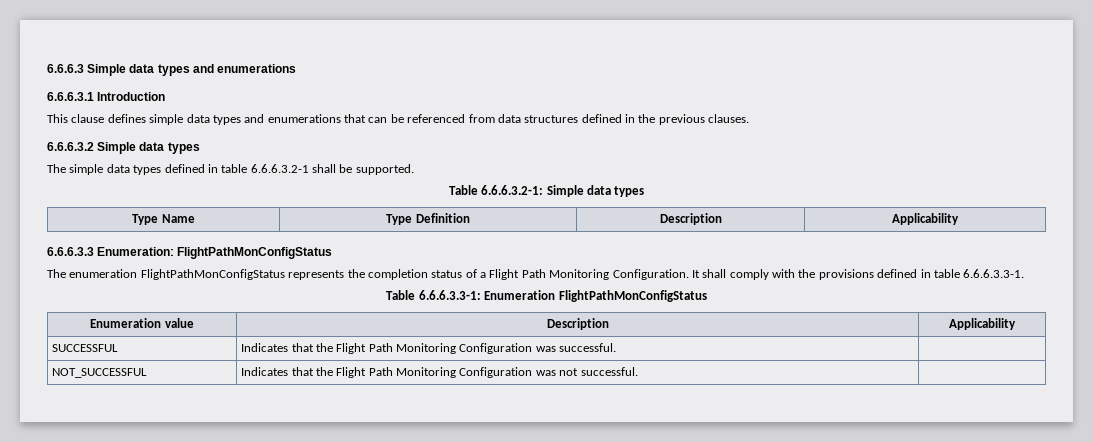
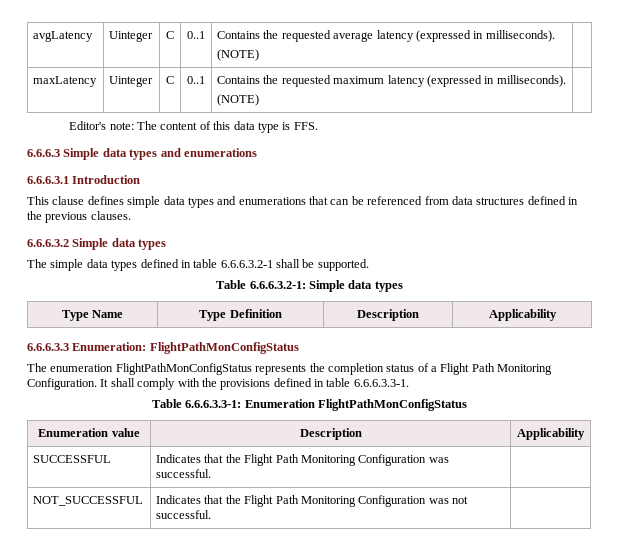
(47, 68) none -> [33,31,94,42] [109,31,154,42] [166,31,174,39] [187,31,205,39] [217,30,555,42] [217,49,260,61] [33,76,98,87] [109,76,154,87] [166,76,174,84] [187,76,205,84] [217,75,566,87] [217,94,260,106] [69,121,318,133] avgLatency | Uinteger | C | 0..1 | Contains the requested average latency (expressed in milliseconds). // (NOTE) | // maxLatency | Uinteger | C | 0..1 | Contains the requested maximum latency (expressed in milliseconds). // (NOTE) | // Editor's note: The content of this data type is FFS. //

